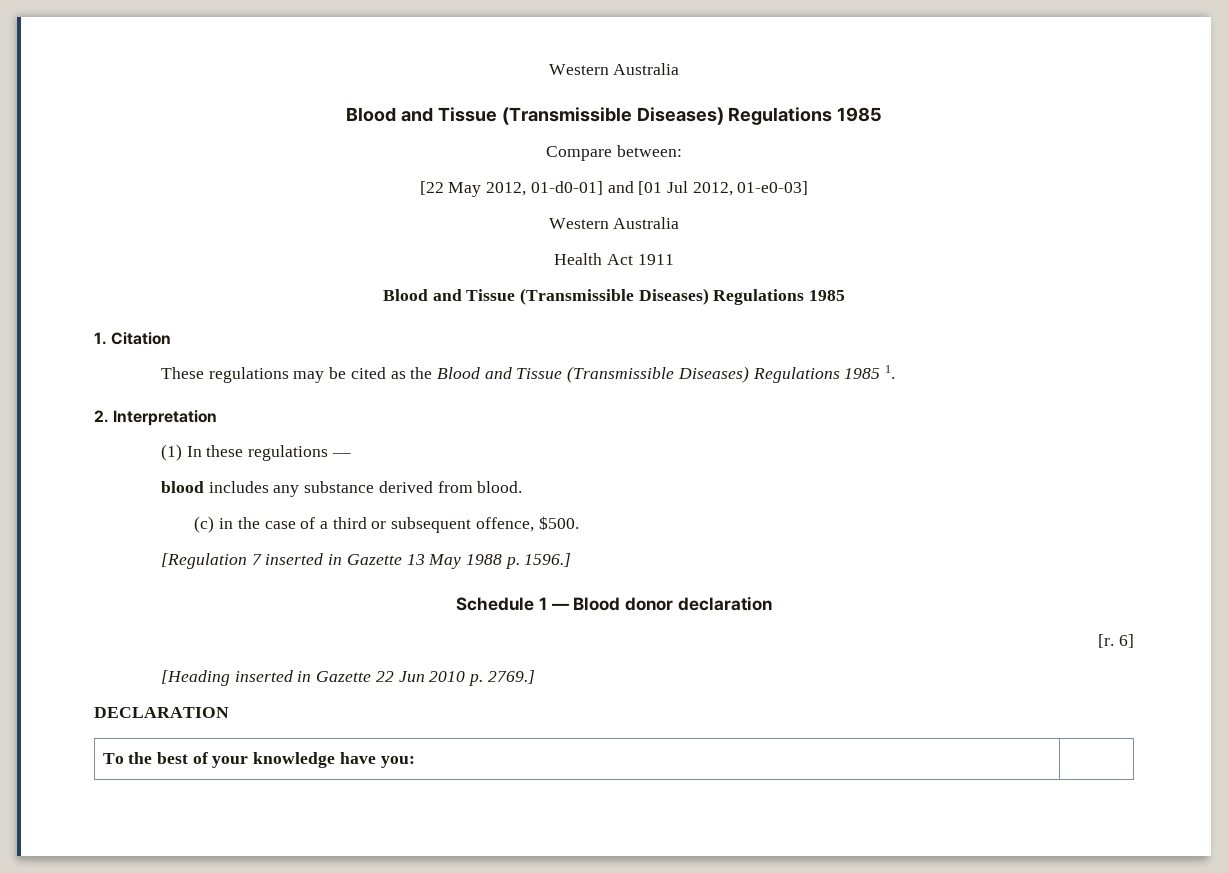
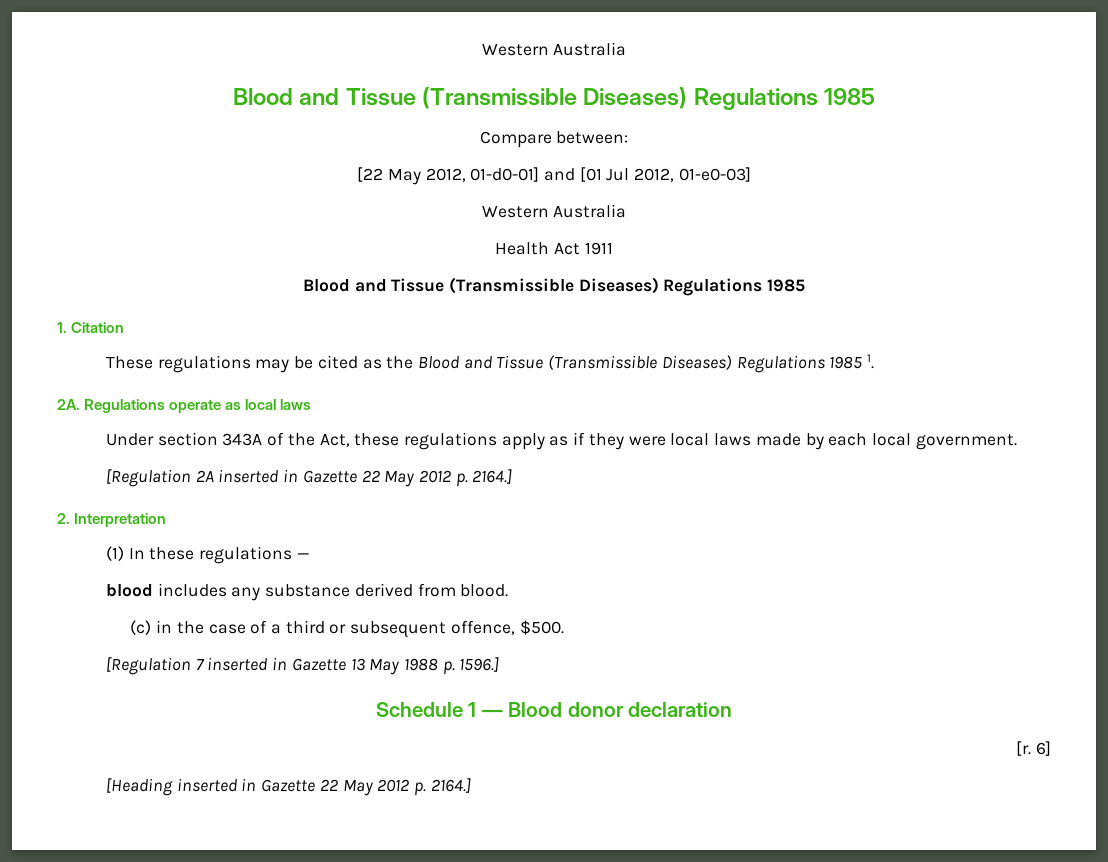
(896, 372) none -> [57,399,312,413] [105,432,1017,450] [105,469,513,487] // 2A. Regulations operate as local laws // Under section 343A of the Act, these regulations apply as if they were local laws made by each local government. // [Regulation 2A inserted in Gazette 22 May 2012 p. 2164.]
[398,670,535,686] [94,707,229,718] [102,752,415,768] Jun 2010 p. 2769.] // DECLARATION // To the best of your knowledge have you: | -> [342,778,471,796] May 2012 p. 2164.]

